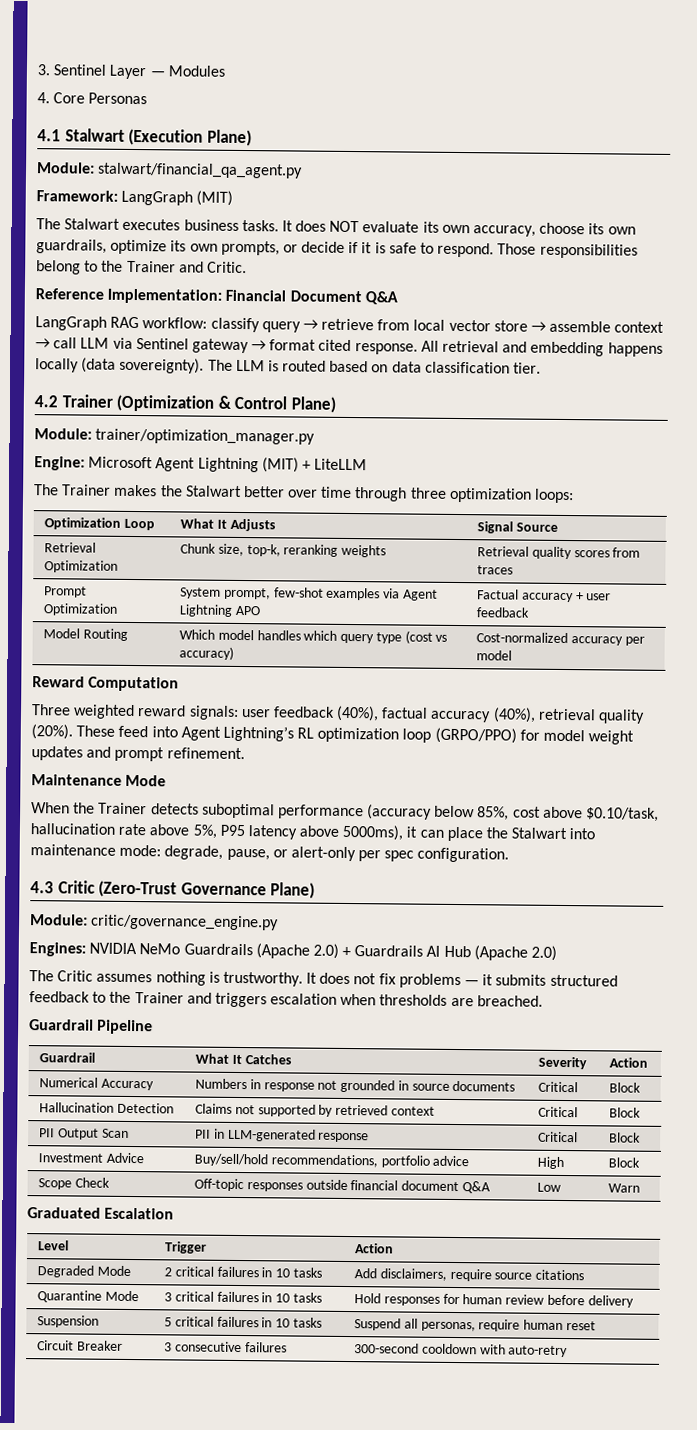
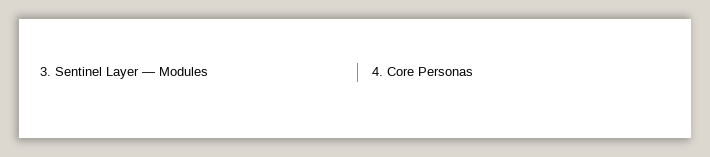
[37,128,252,147] [36,162,304,179] [36,190,234,206] [36,218,636,237] [36,239,638,259] [36,260,247,275] [35,288,398,305] [35,316,665,333] [35,337,663,357] [35,357,542,374] [34,394,336,413] [34,428,316,445] [34,456,368,473] [34,484,575,504] [44,517,155,531] [180,518,276,532] [477,521,558,534] [44,542,97,553] [44,560,119,573] [180,543,387,558] [477,546,641,560] [477,565,514,575] [44,586,88,598] [43,603,119,616] [180,587,438,601] [179,604,261,617] [477,589,612,603] [476,607,531,618] [43,628,128,641] [179,629,448,644] [179,646,235,660] [476,632,645,646] [476,650,513,661] [32,676,180,692] [31,704,646,724] [31,724,635,745] [31,746,245,762] [31,774,167,787] [31,802,660,822] [30,823,596,842] [30,844,510,863] [30,880,316,899] [30,914,280,931] [29,942,558,961] [29,970,618,989] [29,991,543,1008] [29,1019,154,1035] [39,1052,96,1063] [195,1053,292,1065] [538,1056,588,1070] [609,1057,649,1068] [39,1077,154,1091] [195,1078,516,1093] [538,1081,579,1093] [609,1082,642,1093] [39,1102,174,1114] [195,1103,435,1117] [538,1106,579,1118] [609,1107,642,1118] [39,1128,129,1140] [195,1128,370,1143] [538,1131,579,1143] [609,1132,642,1143] [38,1152,144,1164] [194,1153,470,1168] [537,1156,565,1170] [608,1157,641,1168] [38,1177,110,1190] [194,1178,491,1194] [537,1182,562,1192] [608,1183,641,1193] [27,1207,175,1220] [38,1240,70,1251] [165,1241,208,1254] [355,1243,395,1254] [37,1265,131,1278] [164,1266,322,1278] [354,1268,585,1282] [37,1290,139,1303] [164,1291,322,1303] [354,1293,634,1308] [37,1315,100,1328] [164,1316,322,1328] [354,1318,596,1332] [37,1340,123,1351] [164,1341,287,1353] [354,1343,569,1358] // 4.1 Stalwart (Execution Plane) // Module: stalwart/financial_qa_agent.py // Framework: LangGraph (MIT) // The Stalwart executes business tasks. It does NOT evaluate its own accuracy, choose its own guardrails, optimize its own prompts, or decide if it is safe to respond. Those responsibilities belong to the Trainer and Critic. // Reference Implementation: Financial Document Q&A // LangGraph RAG workflow: classify query → retrieve from local vector store → assemble context → call LLM via Sentinel gateway → format cited response. All retrieval and embedding happens locally (data sovereignty). The LLM is routed based on data classification tier. // 4.2 Trainer (Optimization & Control Plane) // Module: trainer/optimization_manager.py // Engine: Microsoft Agent Lightning (MIT) + LiteLLM // The Trainer makes the Stalwart better over time through three optimization loops: // Optimization Loop | What It Adjusts | Signal Source // Retrieval Optimization | Chunk size, top-k, reranking weights | Retrieval quality scores from traces // Prompt Optimization | System prompt, few-shot examples via Agent Lightning APO | Factual accuracy + user feedback // Model Routing | Which model handles which query type (cost vs accuracy) | Cost-normalized accuracy per model // Reward Computation // Three weighted reward signals: user feedback (40%), factual accuracy (40%), retrieval quality (20%). These feed into Agent Lightning’s RL optimization loop (GRPO/PPO) for model weight updates and prompt refinement. // Maintenance Mode // When the Trainer detects suboptimal performance (accuracy below 85%, cost above $0.10/task, hallucination rate above 5%, P95 latency above 5000ms), it can place the Stalwart into maintenance mode: degrade, pause, or alert-only per spec configuration. // 4.3 Critic (Zero-Trust Governance Plane) // Module: critic/governance_engine.py // Engines: NVIDIA NeMo Guardrails (Apache 2.0) + Guardrails AI Hub (Apache 2.0) // The Critic assumes nothing is trustworthy. It does not fix problems — it submits structured feedback to the Trainer and triggers escalation when thresholds are breached. // Guardrail Pipeline // Guardrail | What It Catches | Severity | Action // Numerical Accuracy | Numbers in response not grounded in source documents | Critical | Block // Hallucination Detection | Claims not supported by retrieved context | Critical | Block // PII Output Scan | PII in LLM-generated response | Critical | Block // Investment Advice | Buy/sell/hold recommendations, portfolio advice | High | Block // Scope Check | Off-topic responses outside financial document Q&A | Low | Warn // Graduated Escalation // Level | Trigger | Action // Degraded Mode | 2 critical failures in 10 tasks | Add disclaimers, require source citations // Quarantine Mode | 3 critical failures in 10 tasks | Hold responses for human review before delivery // Suspension | 5 critical failures in 10 tasks | Suspend all personas, require human reset // Circuit Breaker | 3 consecutive failures | 300-second cooldown with auto-retry -> (473, 71) none

